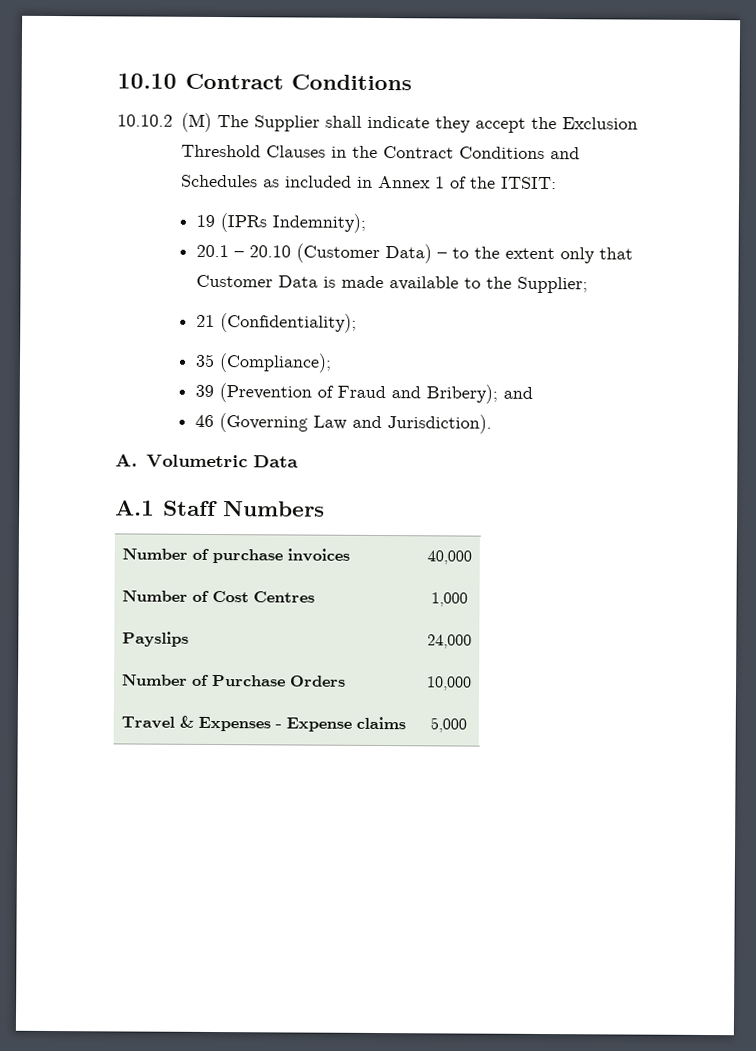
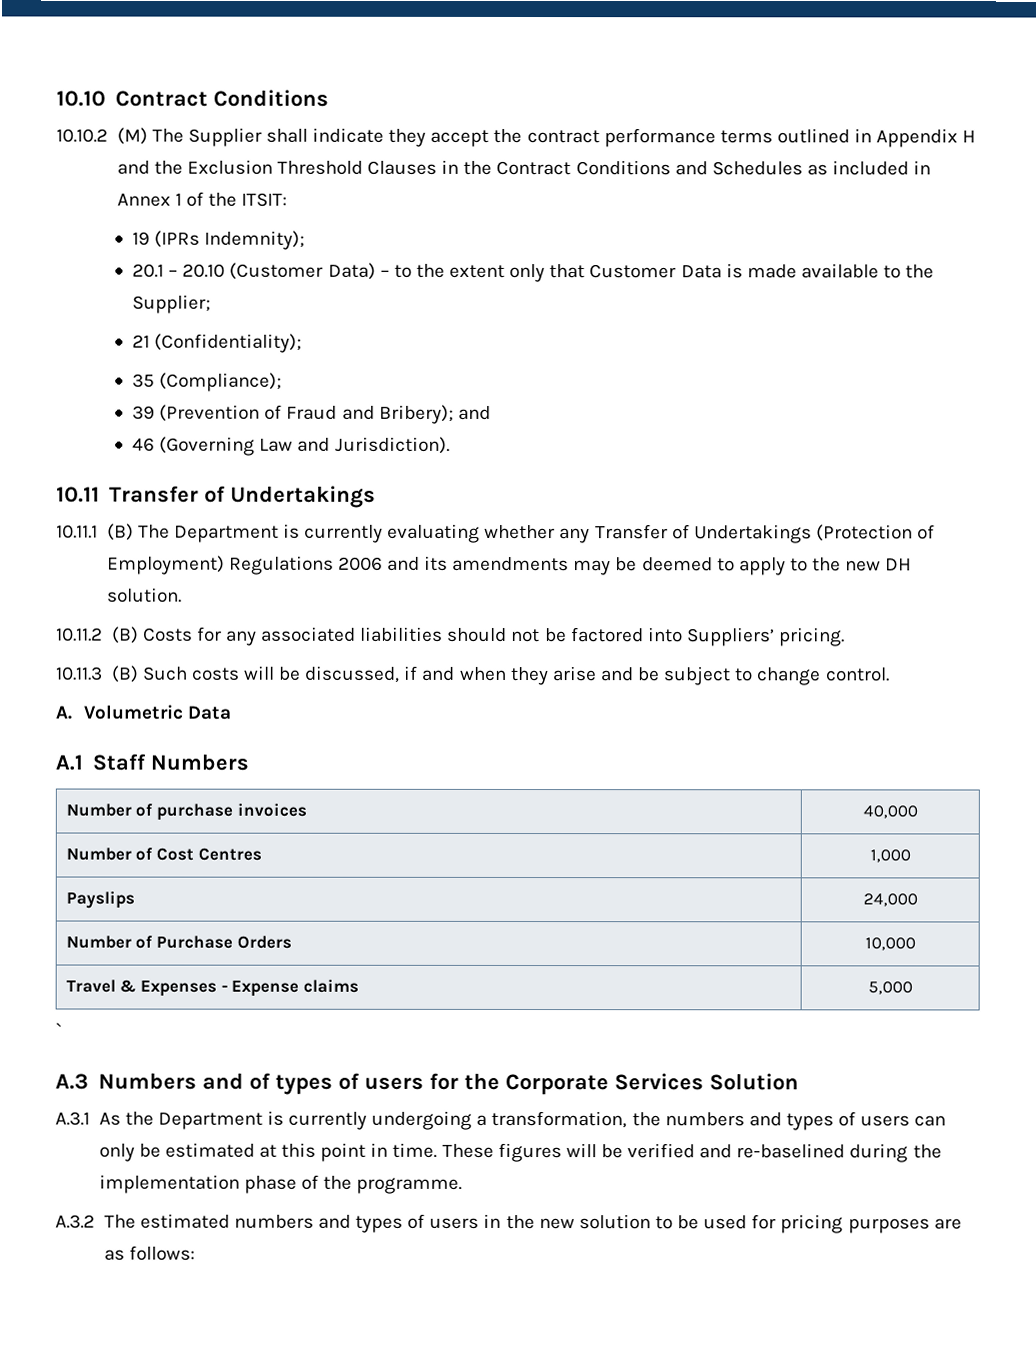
(557, 123) none -> [526,128,977,148] [116,160,183,175] contract performance terms outlined in Appendix H and the
(492, 424) none -> [56,485,376,508] [56,523,936,544] [106,555,913,576] [106,587,182,603] [56,626,846,647] [55,665,890,686] // 10.11 Transfer of Undertakings // 10.11.1 (B) The Department is currently evaluating whether any Transfer of Undertakings (Protection of Employment) Regulations 2006 and its amendments may be deemed to apply to the new DH solution. // 10.11.2 (B) Costs for any associated liabilities should not be factored into Suppliers’ pricing. // 10.11.3 (B) Such costs will be discussed, if and when they arise and be subject to change control.
(467, 725) none -> [55,1022,62,1038] [55,1072,799,1096] [55,1110,947,1131] [98,1142,942,1163] [98,1174,463,1194] [55,1213,962,1234] [103,1245,195,1261] // ` // A.3 Numbers and of types of users for the Corporate Services Solution // A.3.1 As the Department is currently undergoing a transformation, the numbers and types of users can only be estimated at this point in time. These figures will be verified and re-baselined during the implementation phase of the programme. // A.3.2 The estimated numbers and types of users in the new solution to be used for pricing purposes are as follows:

